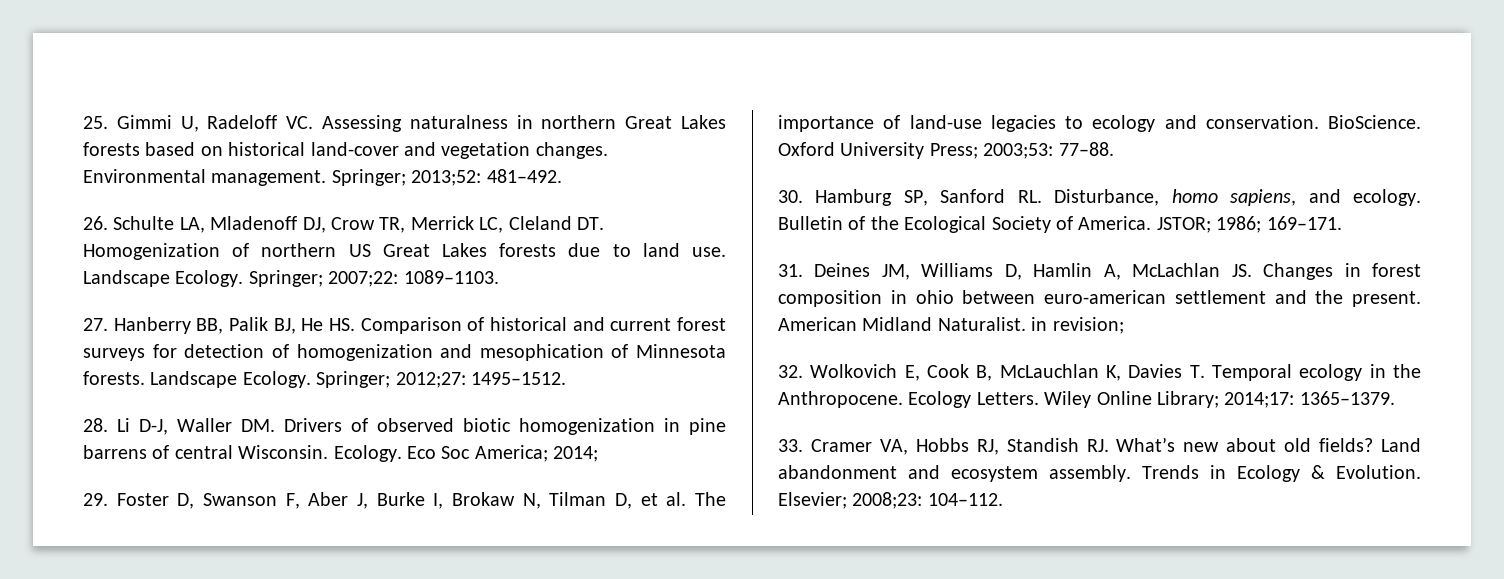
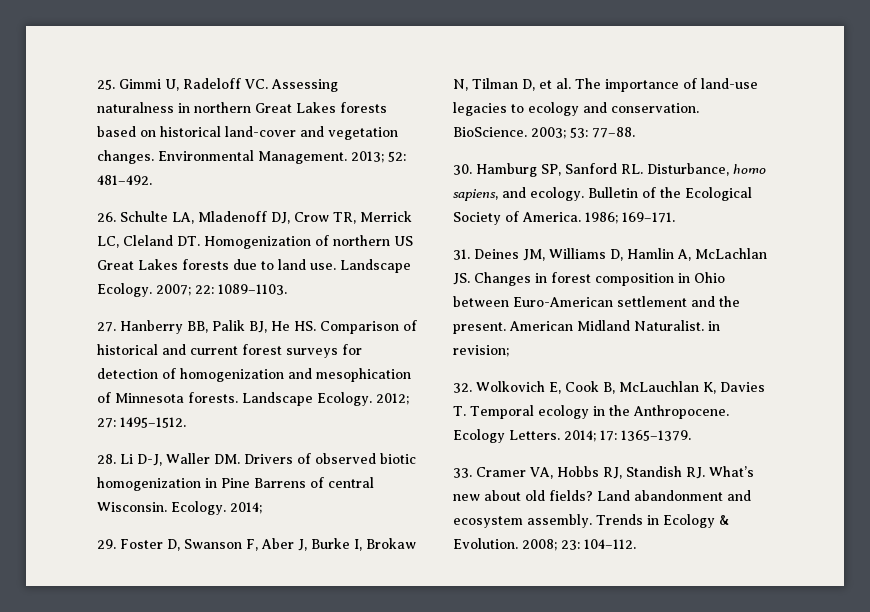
[211,169,482,186] management. Springer; 2013;52: -> [258,151,406,164] Management. 2013; 52:
[248,270,399,287] Springer; 2007;22: -> [156,284,214,296] 2007; 22:
[316,371,466,388] Springer; 2012;27: -> [376,393,409,405] [97,418,116,428] 2012; 27:
[689,418,726,435] [83,445,147,459] pine barrens -> [221,478,306,488] Pine Barrens
[407,445,548,462] Eco Soc America; -> (226, 508) none
[778,142,1054,159] Oxford University Press; 2003;53: -> [531,127,588,139] 2003; 53:
[1156,217,1211,233] JSTOR; -> (581, 217) none
[915,290,1166,304] ohio between euro-american -> [694,272,725,283] [453,296,613,307] Ohio between Euro-American
[1044,391,1295,408] Wiley Online Library; 2014;17: -> [564,430,617,442] 2014; 17:
[778,492,923,509] Elsevier; 2008;23: -> [522,539,580,551] 2008; 23:

